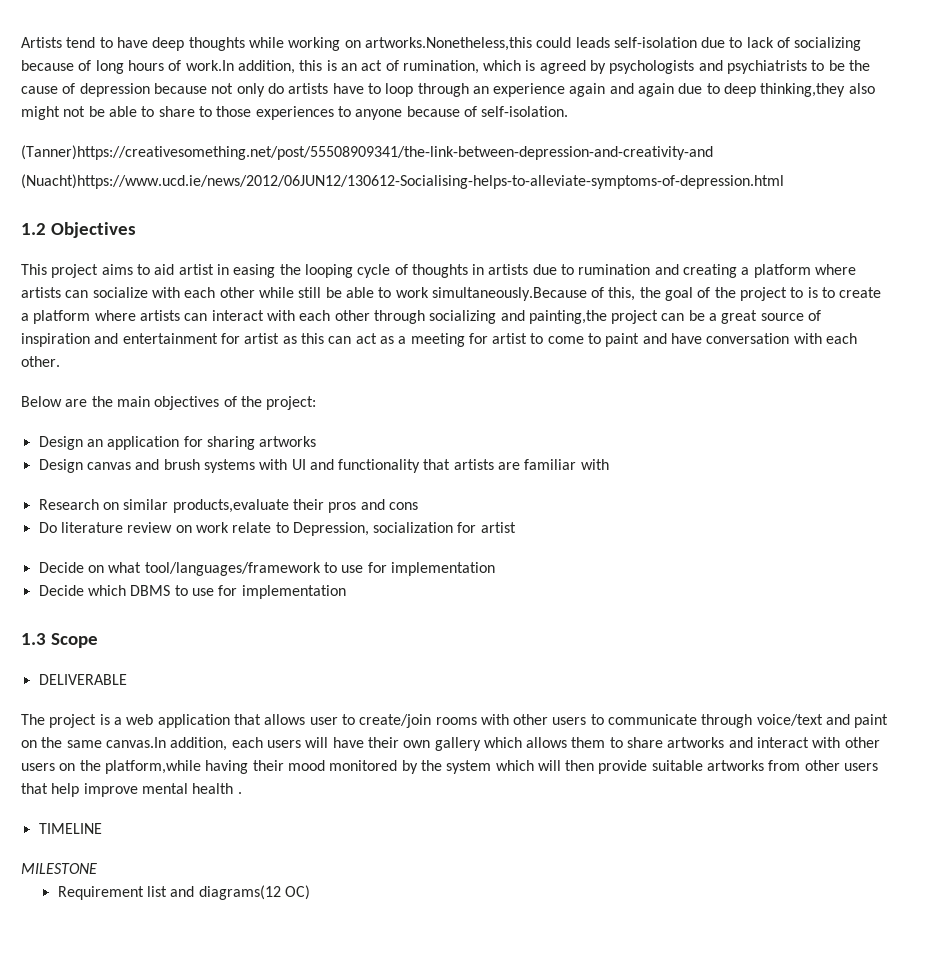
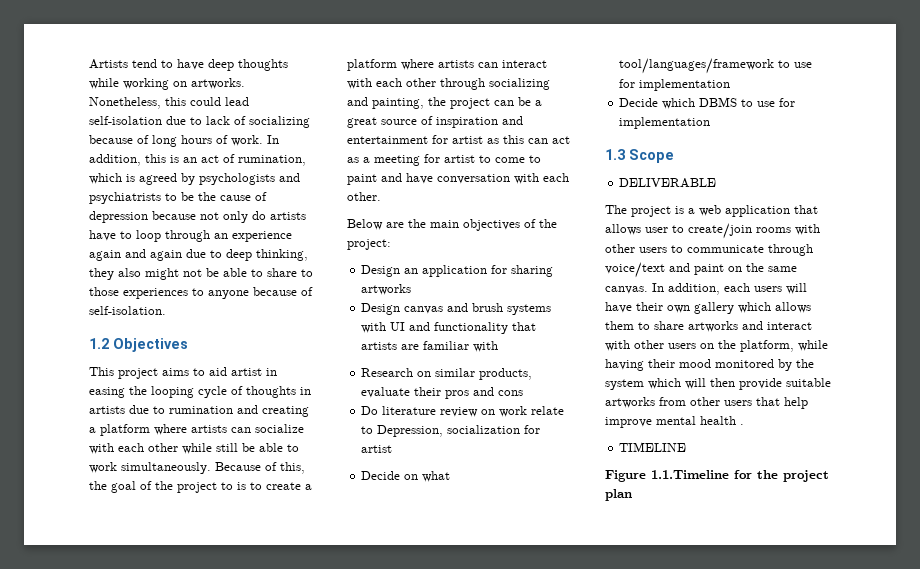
[364,37,610,51] artworks.Nonetheless,this could leads -> [191,78,245,89] [89,97,249,109] artworks. Nonetheless, this could lead
[185,60,234,71] work.In -> [231,135,279,146] work. In
[760,83,846,97] thinking,they -> [256,249,308,261] [89,268,114,280] thinking, they
[21,145,713,160] [21,174,784,189] // (Tanner)https://creativesomething.net/post/55508909341/the-link-between-depression-and-creativity-and // (Nuacht)https://www.ucd.ie/news/2012/06JUN12/130612-Socialising-helps-to-alleviate-symptoms-of-depression.html -> (166, 310) none
[431,287,587,301] simultaneously.Because -> [121,462,261,474] simultaneously. Because
[528,310,607,324] painting,the -> [372,97,446,109] painting, the
[172,499,289,513] products,evaluate -> [479,368,533,380] [361,387,411,398] products, evaluate
[105,737,166,748] canvas.In -> [605,283,664,294] canvas. In
[104,760,201,774] platform,while -> [740,340,828,352] platform, while
[21,863,97,874] [57,885,310,900] MILESTONE // Requirement list and diagrams(12 OC) -> [605,470,829,482] [605,489,632,501] Figure 1.1.Timeline for the project plan

